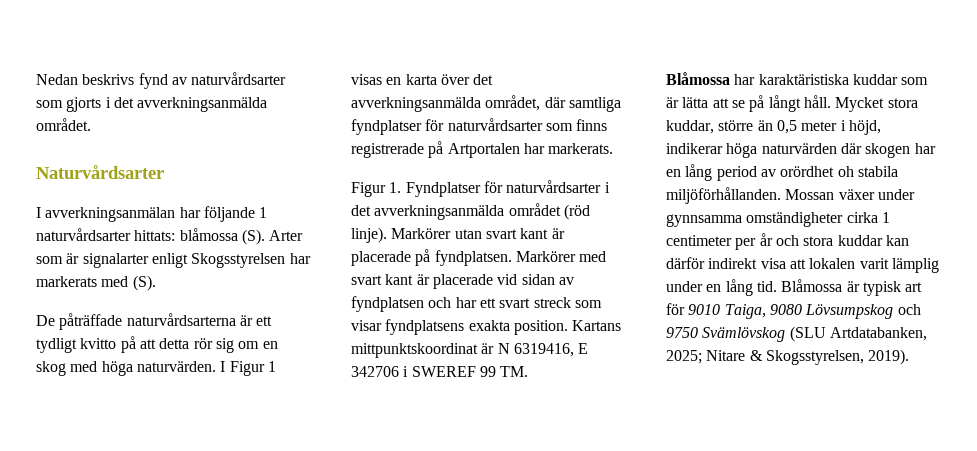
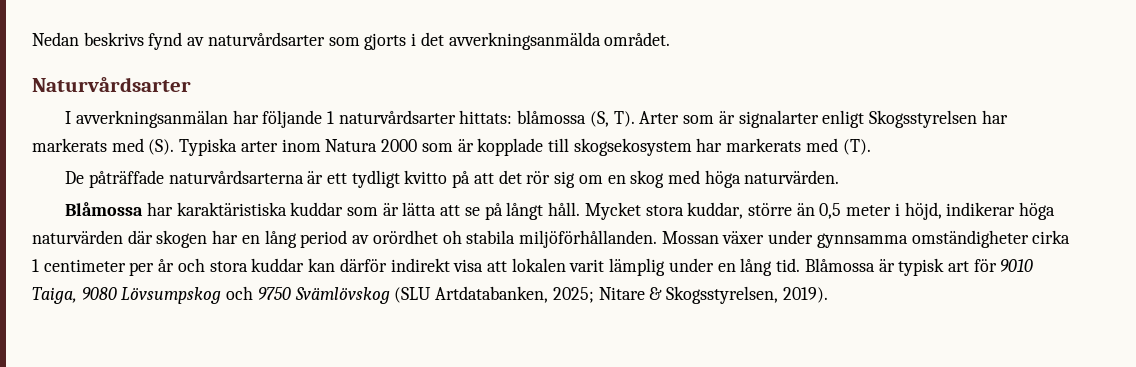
[241,229,265,245] (S). -> [589,111,635,127] (S, T).
(156, 283) none -> [179,138,871,156] Typiska arter inom Natura 2000 som är kopplade till skogsekosystem har markerats med (T).
[159,338,190,349] detta -> [498,170,522,184] det
[220,361,276,376] [351,74,494,85] [351,95,621,112] [351,118,608,135] [351,141,614,158] [351,180,610,197] [351,203,590,220] [351,227,565,243] [351,249,607,266] [351,274,574,289] [351,296,602,312] [351,319,622,335] [351,343,589,358] [351,366,529,377] I Figur 1 visas en karta över det avverkningsanmälda området, där samtliga fyndplatser för naturvårdsarter som finns registrerade på Artportalen har markerats. // Figur 1. Fyndplatser för naturvårdsarter i det avverkningsanmälda området (röd linje). Markörer utan svart kant är placerade på fyndplatsen. Markörer med svart kant är placerade vid sidan av fyndplatsen och har ett svart streck som visar fyndplatsens exakta position. Kartans mittpunktskoordinat är N 6319416, E 342706 i SWEREF 99 TM. -> (840, 177) none

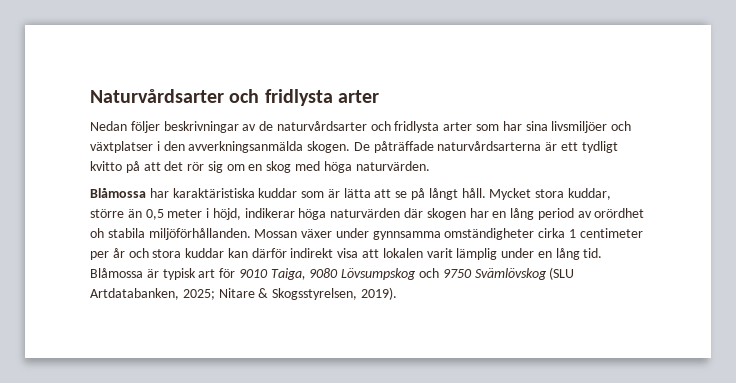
[32,32,671,50] [32,77,191,92] [65,110,1008,128] [32,138,871,156] Nedan beskrivs fynd av naturvårdsarter som gjorts i det avverkningsanmälda området. // Naturvårdsarter // I avverkningsanmälan har följande 1 naturvårdsarter hittats: blåmossa (S, T). Arter som är signalarter enligt Skogsstyrelsen har markerats med (S). Typiska arter inom Natura 2000 som är kopplade till skogsekosystem har markerats med (T). // -> [90,89,379,106] [90,121,632,133] [90,141,351,153] Naturvårdsarter och fridlysta arter // Nedan följer beskrivningar av de naturvårdsarter och fridlysta arter som har sina livsmiljöer och växtplatser i den avverkningsanmälda skogen.

